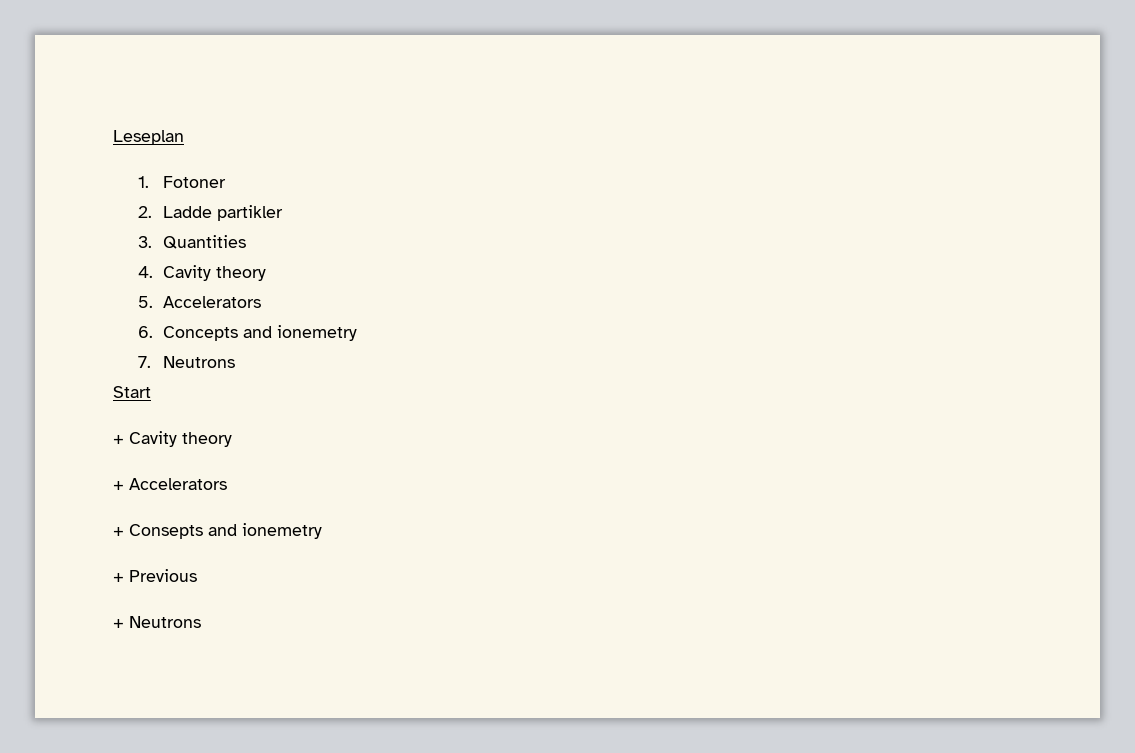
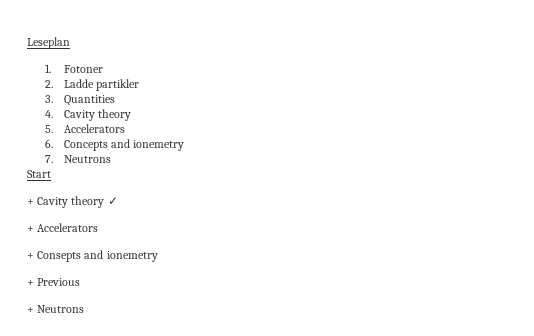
(232, 439) none -> [107,197,118,205] ✓

